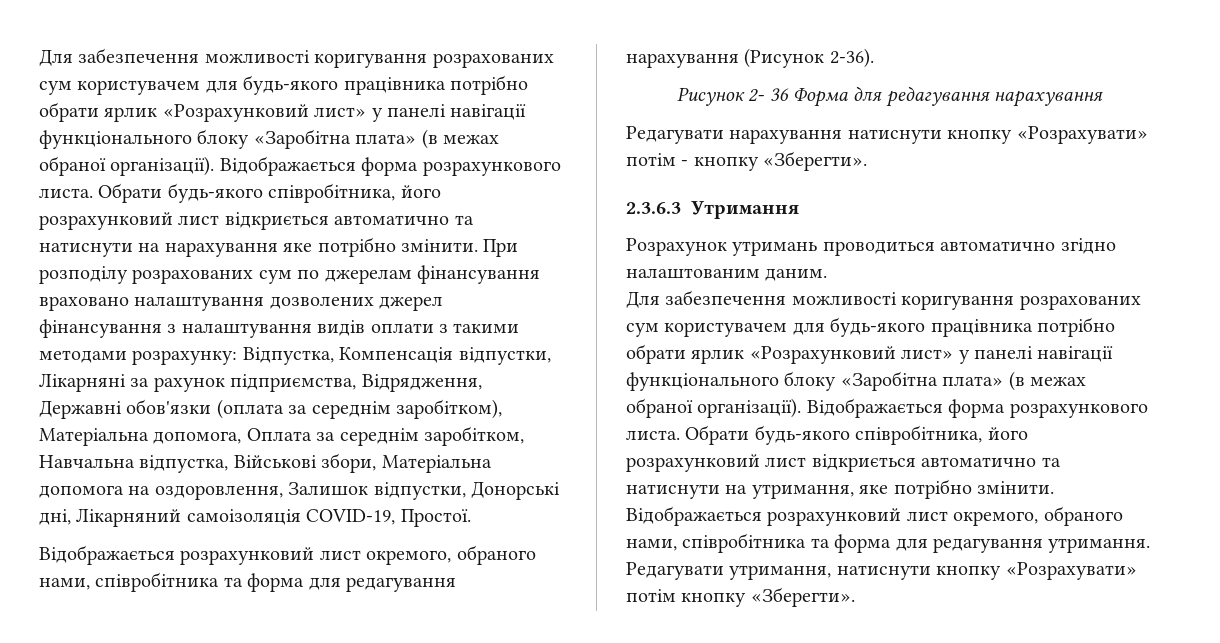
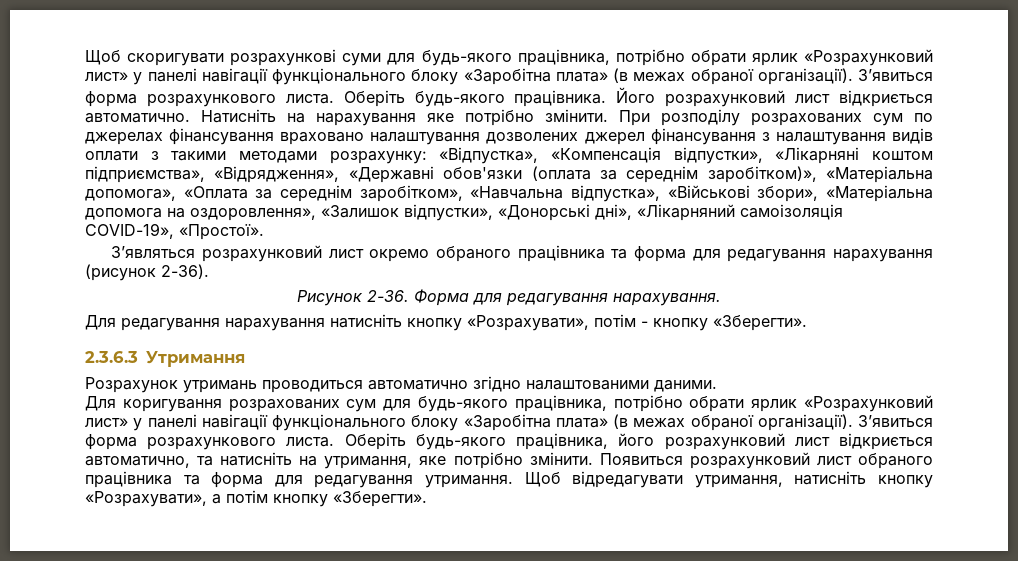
[39,48,554,68] [39,75,446,95] Для забезпечення можливості коригування розрахованих сум користувачем для будь-якого працівника -> [85,49,610,66] Щоб скоригувати розрахункові суми для будь-якого працівника,
[219,156,561,176] [39,183,441,203] [39,212,474,230] [39,242,133,257] Відображається форма розрахункового листа. Обрати будь-якого співробітника, його розрахунковий лист відкриється автоматично та натиснути -> [858,69,933,81] [85,87,934,107] [85,109,276,123] З’явиться форма розрахункового листа. Оберіть будь-якого працівника. Його розрахунковий лист відкриється автоматично. Натисніть
[324,269,412,284] джерелам -> [85,132,163,145] джерелах
[242,347,551,365] [39,373,482,392] [39,399,502,419] [39,426,524,446] [39,453,492,473] [39,481,560,500] [39,508,471,527] [39,545,536,565] [39,572,220,592] Відпустка, Компенсація відпустки, Лікарняні за рахунок підприємства, Відрядження, Державні обов'язки (оплата за середнім заробітком), Матеріальна допомога, Оплата за середнім заробітком, Навчальна відпустка, Військові збори, Матеріальна допомога на оздоровлення, Залишок відпустки, Донорські дні, Лікарняний самоізоляція COVID-19, Простої. // Відображається розрахунковий лист окремого, обраного нами, співробітника -> [439,147,933,164] [85,166,933,183] [85,185,933,202] [85,204,843,221] [85,223,264,240] [111,245,605,262] «Відпустка», «Компенсація відпустки», «Лікарняні коштом підприємства», «Відрядження», «Державні обов'язки (оплата за середнім заробітком)», «Матеріальна допомога», «Оплата за середнім заробітком», «Навчальна відпустка», «Військові збори», «Матеріальна допомога на оздоровлення», «Залишок відпустки», «Донорські дні», «Лікарняний самоізоляція COVID-19», «Простої». // З’являться розрахунковий лист окремо обраного працівника
[744,48,825,68] (Рисунок -> [85,264,156,281] (рисунок
[748,88,789,102] 2- 36 -> [367,290,409,302] 2-36.
[994,90,1104,107] [626,126,1148,144] нарахування // Редагувати нарахування натиснути кнопку «Розрахувати» -> [613,293,721,306] [85,314,589,331] нарахування. // Для редагування нарахування натисніть кнопку «Розрахувати»,
[626,268,828,281] [626,290,1141,310] [626,317,1033,337] налаштованим даним. // Для забезпечення можливості коригування розрахованих сум користувачем для будь-якого працівника -> [526,380,717,392] [85,395,607,412] налаштованими даними. // Для коригування розрахованих сум для будь-якого працівника,
[806,398,1148,418] [626,425,1028,445] [626,454,1061,472] [626,484,720,499] Відображається форма розрахункового листа. Обрати будь-якого співробітника, його розрахунковий лист відкриється автоматично та натиснути -> [858,415,933,427] [85,433,933,450] [85,452,293,468] З’явиться форма розрахункового листа. Оберіть будь-якого працівника, його розрахунковий лист відкриється автоматично, та натисніть
[626,506,1123,526] [626,533,807,553] Відображається розрахунковий лист окремого, обраного нами, співробітника -> [599,452,933,469] [85,471,172,488] Появиться розрахунковий лист обраного працівника
[626,562,1137,580] Редагувати утримання, натиснути кнопку «Розрахувати» -> [524,471,934,488] [85,491,221,507] Щоб відредагувати утримання, натисніть кнопку «Розрахувати», а

